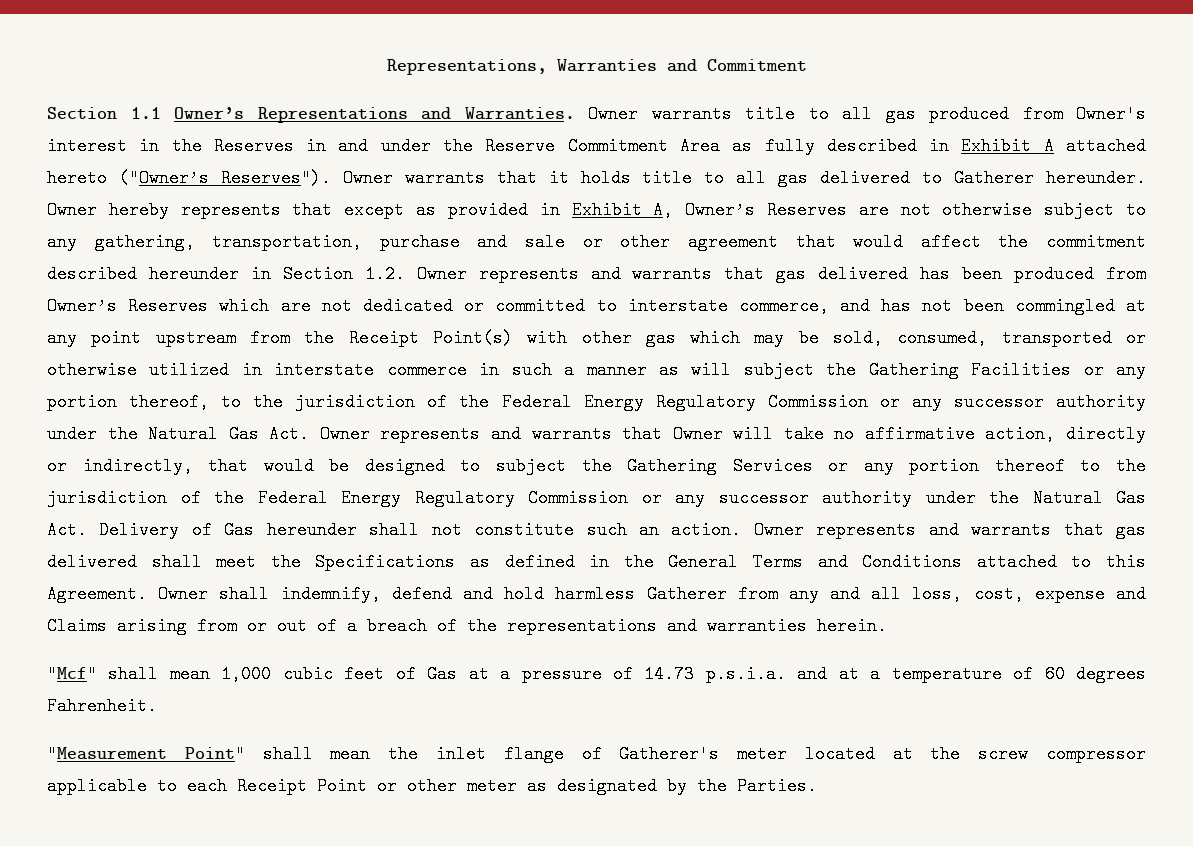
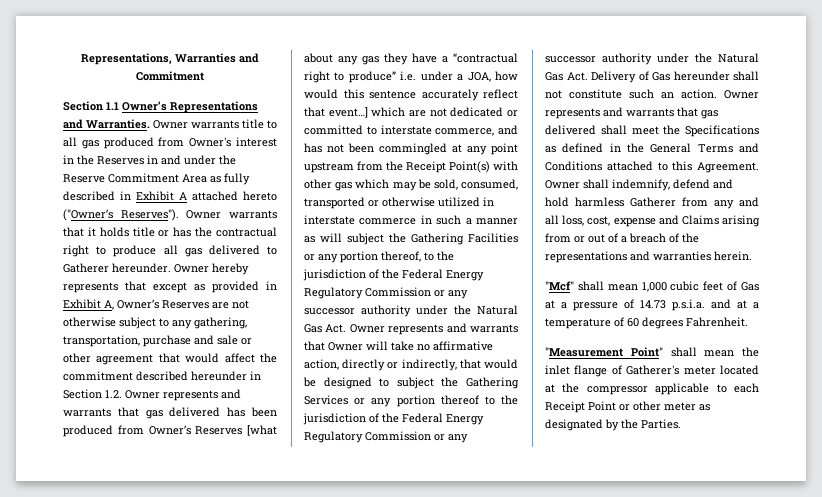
[704,169,725,187] to -> [158,227,277,237] [63,245,157,257] or has the contractual right to produce
(209, 306) none -> [247,425,277,436] [304,53,518,65] [304,71,518,83] [304,89,518,101] [304,107,368,118] [what about any gas they have a “contractual right to produce” i.e. under a JOA, how would this sentence accurately reflect that event…]
[978,745,1029,763] screw -> (580, 388) none

